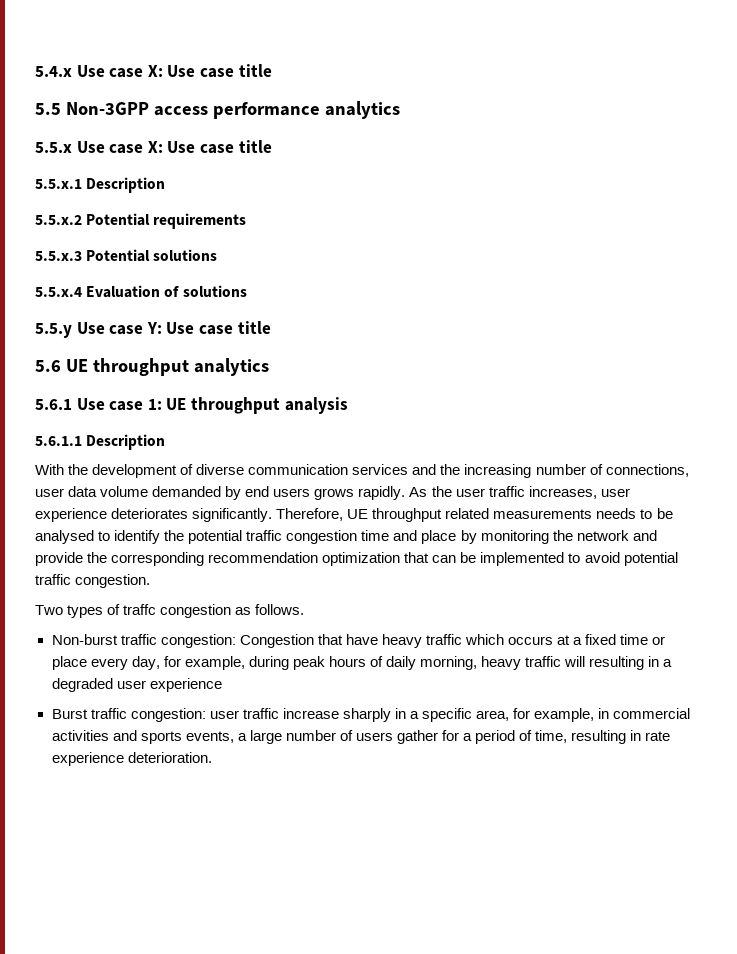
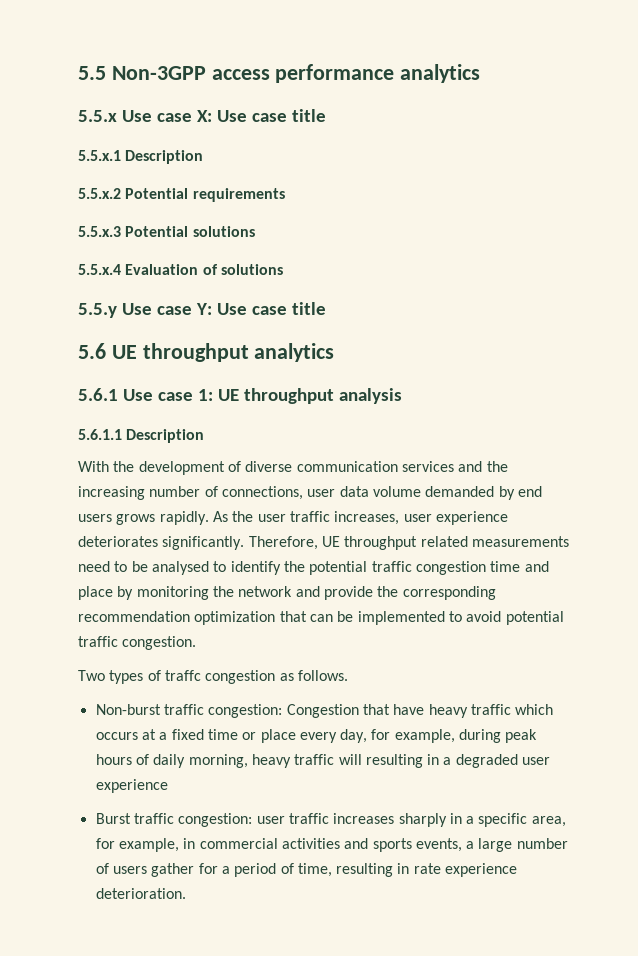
[35,64,272,78] 5.4.x Use case X: Use case title // -> (78, 73) none
[596,508,637,519] needs -> [78,561,110,572] need
[282,708,339,719] increase -> [333,813,395,824] increases

